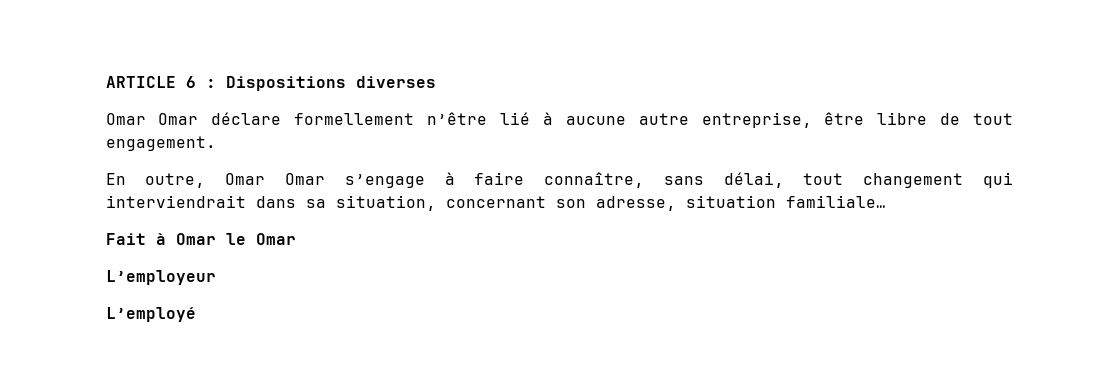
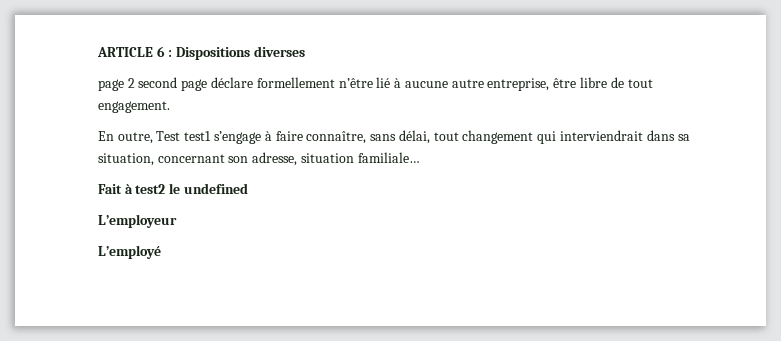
[105,113,199,125] Omar Omar -> [97,77,208,91] page 2 second page
[225,173,325,185] Omar Omar -> [156,131,212,141] Test test1
[175,233,296,245] Omar le Omar -> [135,183,248,194] test2 le undefined

